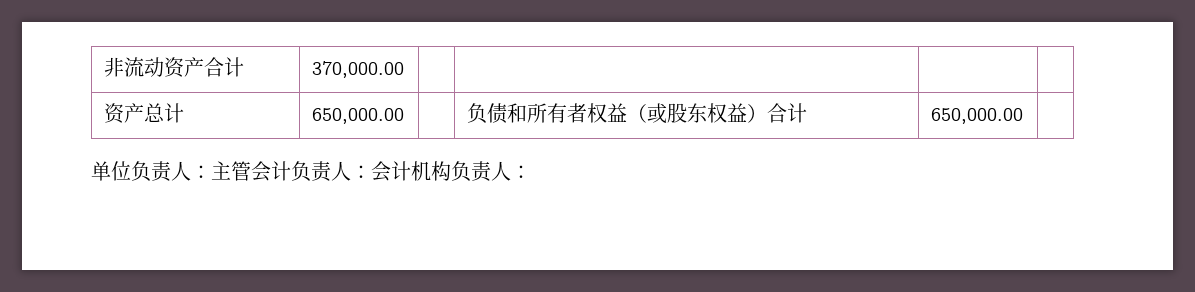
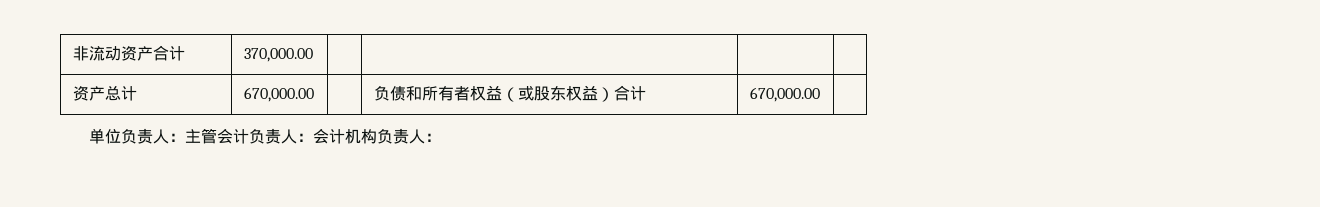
[311,108,404,124] 650,000.00 -> [243,87,314,102] 670,000.00
[930,108,1023,124] 650,000.00 -> [749,87,820,102] 670,000.00

